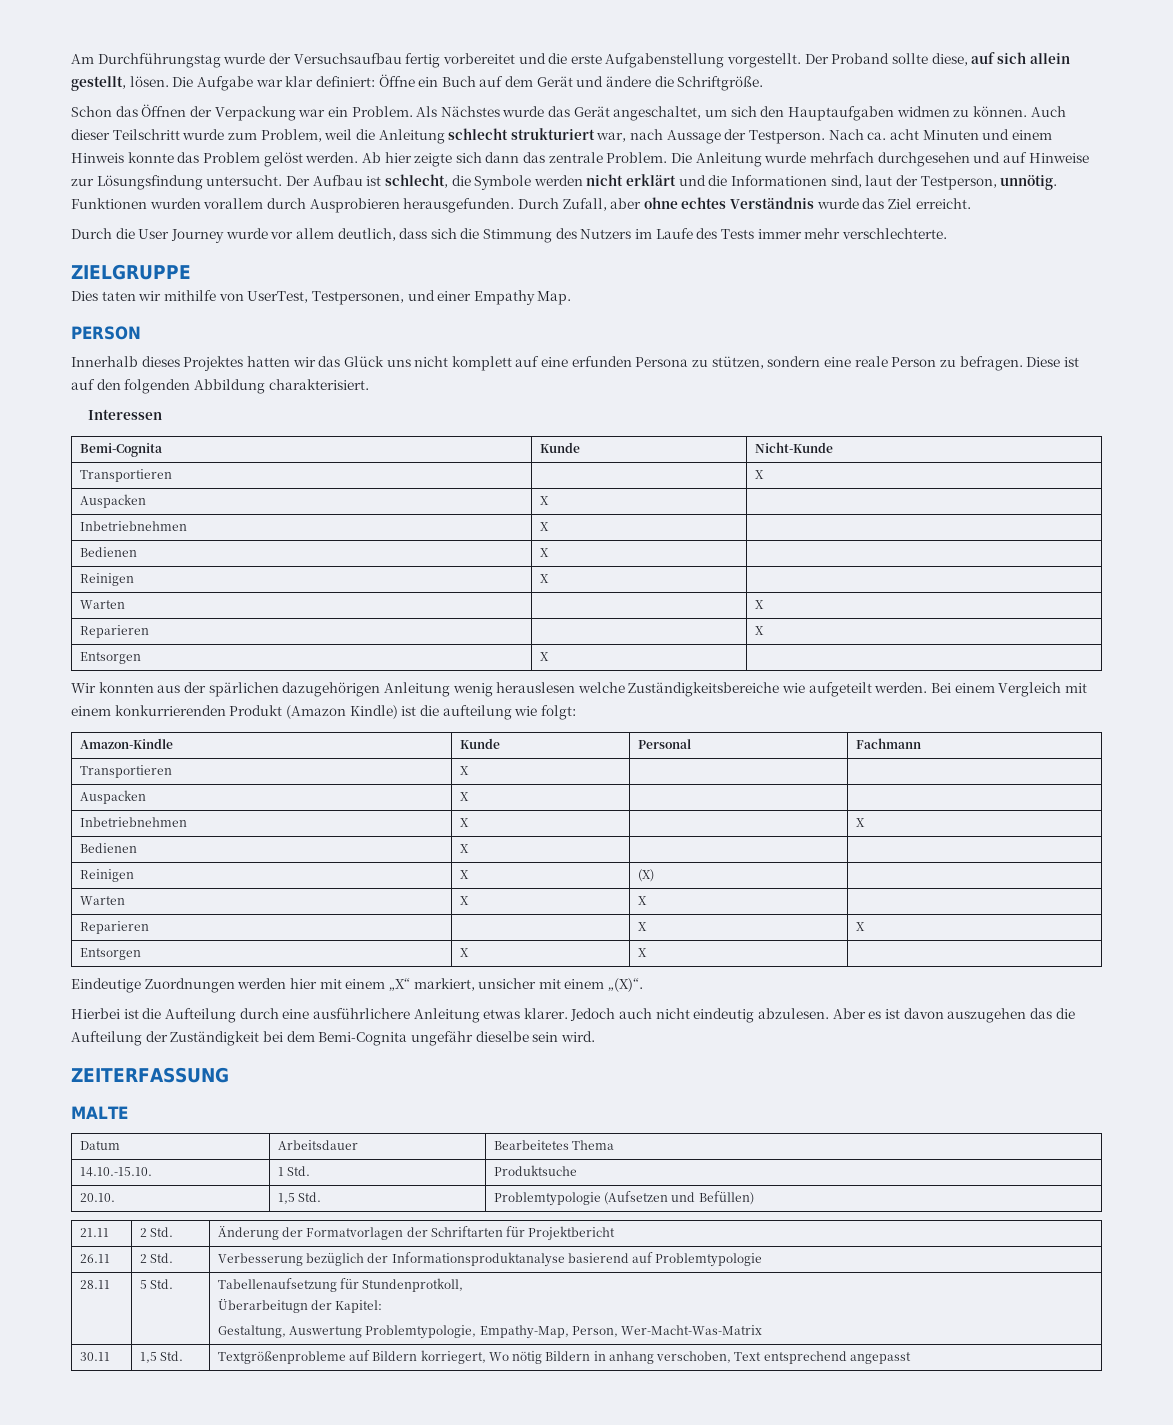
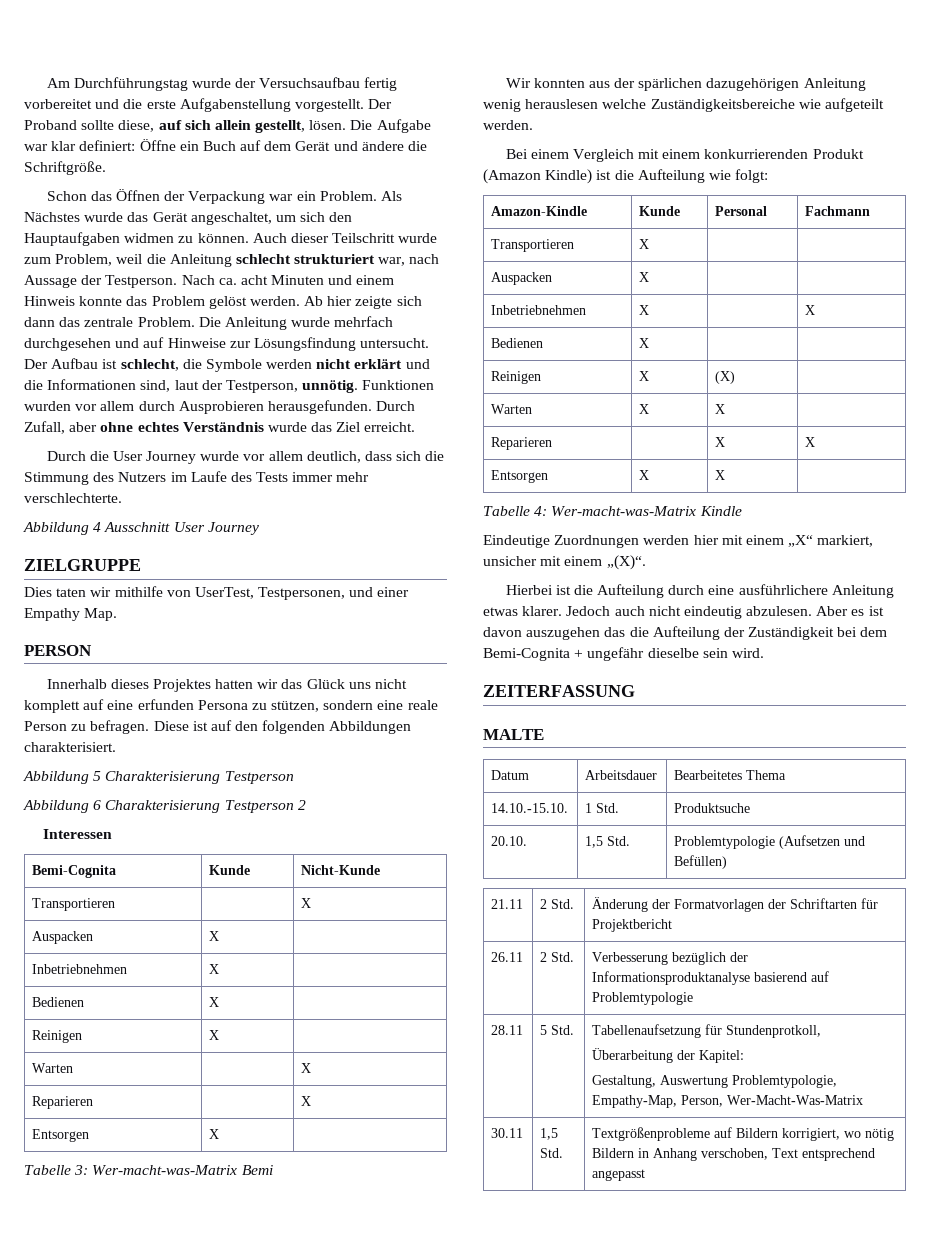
[203,198,264,209] vorallem -> [75,401,135,411] vor allem
(947, 233) none -> [23,522,259,535] // Abbildung 4 Ausschnitt User Journey
[193,379,369,394] Abbildung charakterisiert. -> [329,721,412,734] [24,742,116,752] [23,771,294,784] [23,800,306,813] Abbildungen charakterisiert. // Abbildung 5 Charakterisierung Testperson // Abbildung 6 Charakterisierung Testperson 2
(549, 656) none -> [24,1165,273,1175] // Tabelle 3: Wer-macht-was-Matrix Bemi
(928, 687) none -> (533, 125) //
[442,705,512,720] aufteilung -> [637,169,705,183] Aufteilung
(647, 952) none -> [483,506,742,516] // Tabelle 4: Wer-macht-was-Matrix Kindle
(408, 1039) none -> [574,649,584,658] +
[217,1299,308,1313] Überarbeitugn -> [592,1048,674,1063] Überarbeitung
[420,1350,509,1364] korriegert, Wo -> [782,1128,862,1141] korrigiert, wo
[608,1351,654,1364] anhang -> [653,1148,698,1161] Anhang

